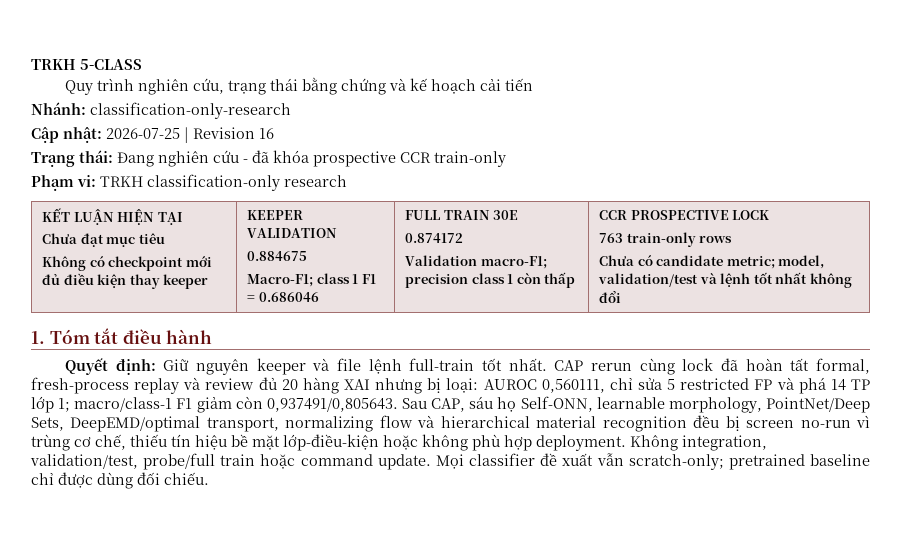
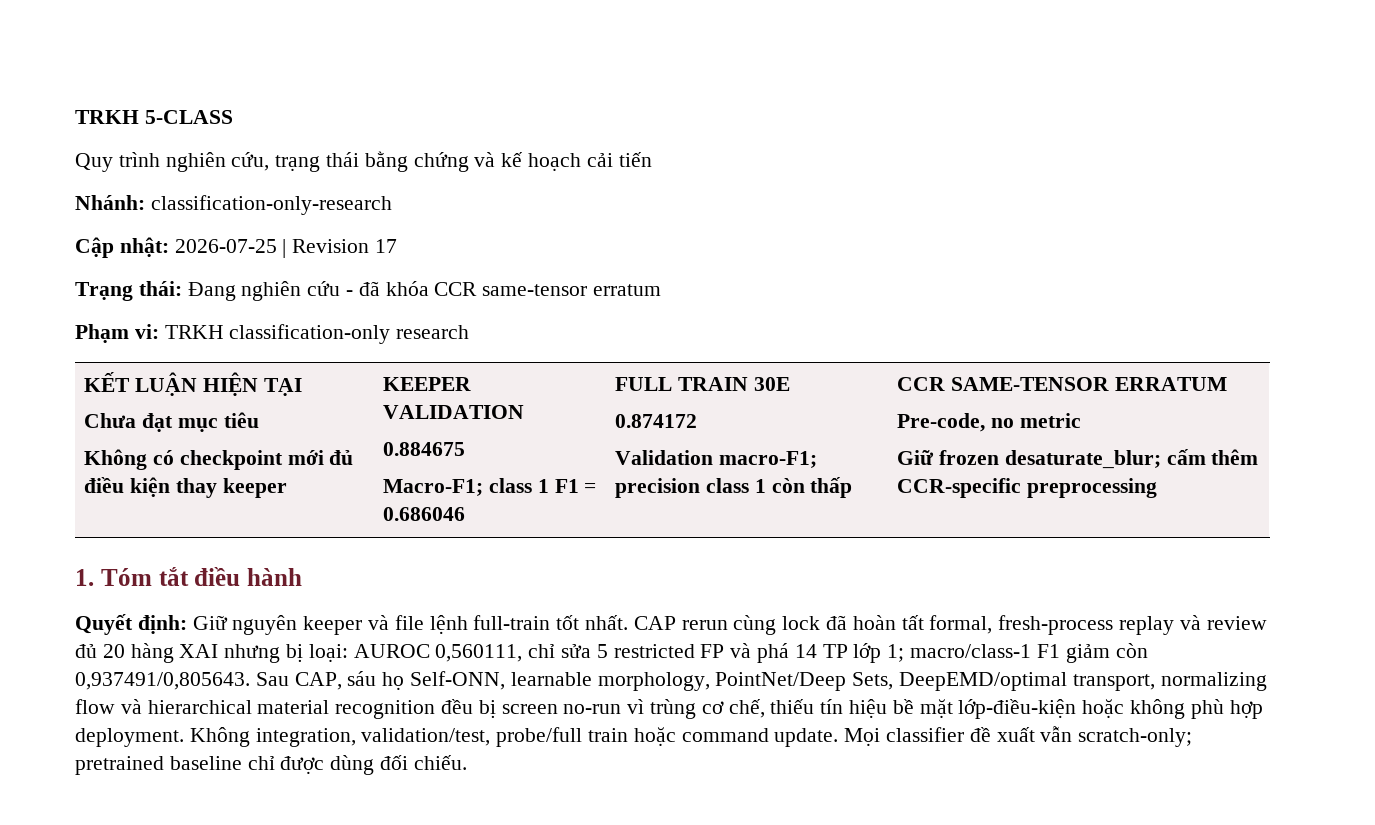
[259,128,274,139] 16 -> [375,239,398,253] 17
[313,151,506,167] prospective CCR train-only -> [434,282,662,296] CCR same-tensor erratum
[630,210,770,220] [599,232,733,247] [599,255,825,269] [598,272,852,288] [599,290,622,303] PROSPECTIVE LOCK // 763 train-only rows // Chưa có candidate metric; model, validation/test và lệnh tốt nhất không đổi -> [950,377,1227,391] [897,413,1081,432] [897,449,1259,469] [897,478,1157,498] SAME-TENSOR ERRATUM // Pre-code, no metric // Giữ frozen desaturate_blur; cấm thêm CCR-specific preprocessing

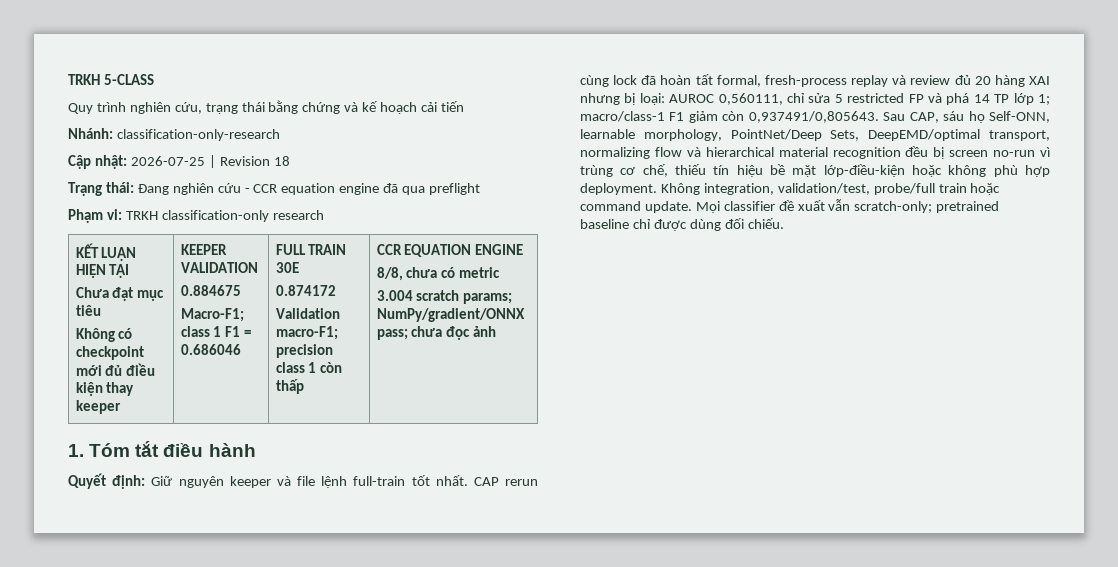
[375,239,398,253] 17 -> [273,156,290,166] 18
[358,281,662,296] đã khóa CCR same-tensor erratum -> [253,183,481,195] CCR equation engine đã qua preflight
[950,377,1227,391] [897,413,1081,432] [897,449,1259,469] [897,478,1157,498] SAME-TENSOR ERRATUM // Pre-code, no metric // Giữ frozen desaturate_blur; cấm thêm CCR-specific preprocessing -> [404,244,524,257] [376,267,501,281] [376,290,513,304] [376,308,525,322] [376,326,497,340] EQUATION ENGINE // 8/8, chưa có metric // 3.004 scratch params; NumPy/gradient/ONNX pass; chưa đọc ảnh

